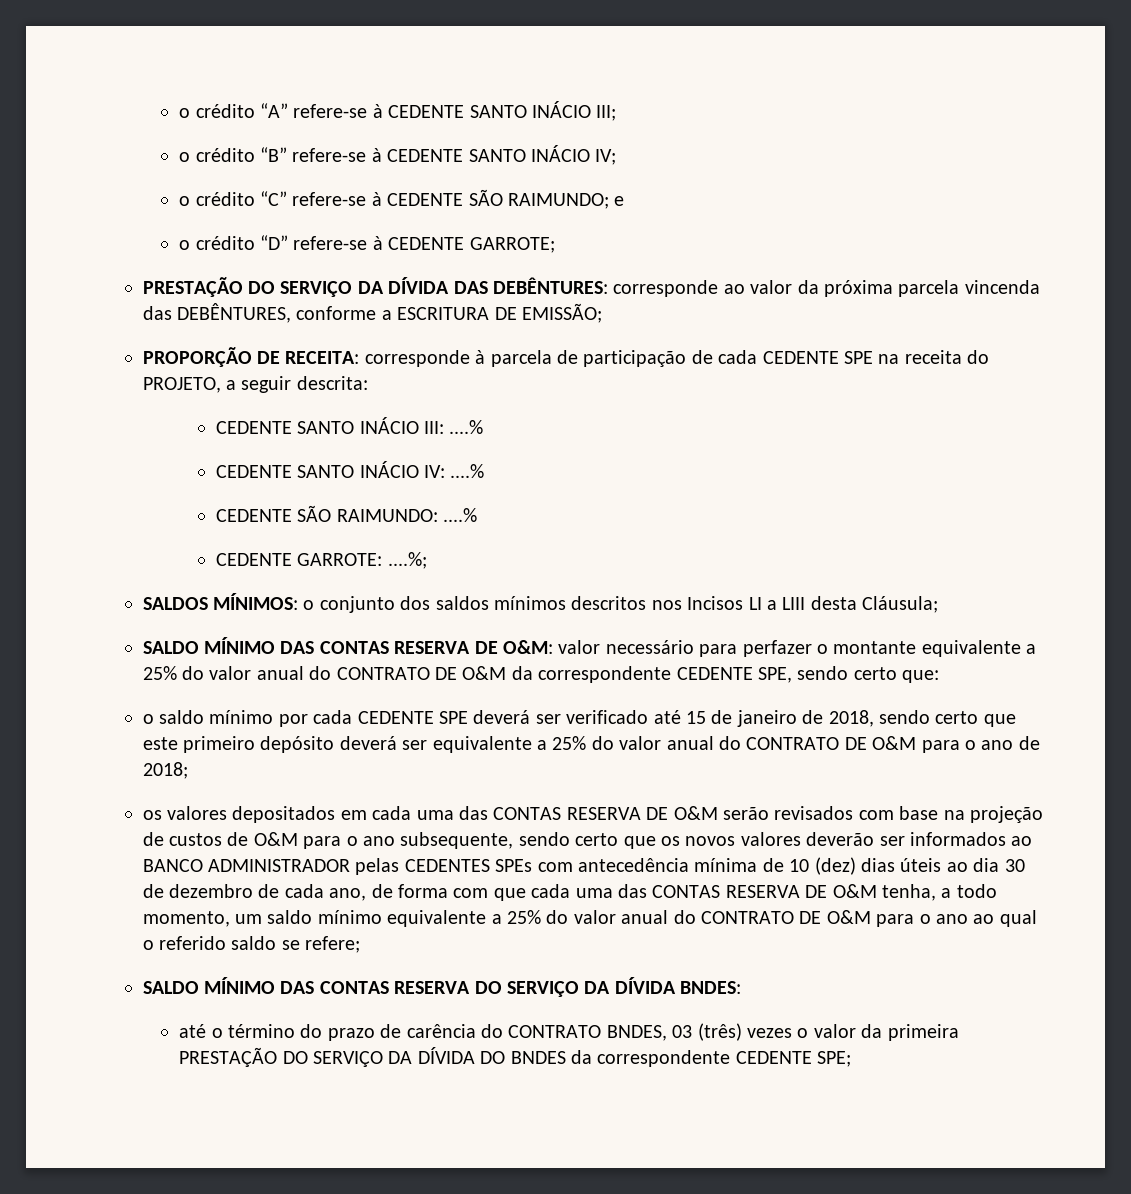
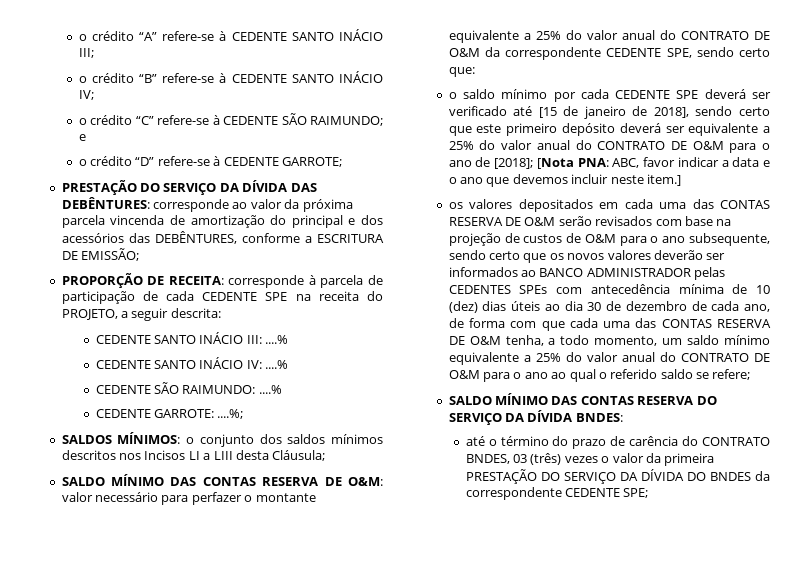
(1040, 287) none -> [169,215,383,228] [61,233,124,243] de amortização do principal e dos acessórios
[686,711,707,724] 15 -> [538,107,557,118] [15
[828,710,874,727] 2018, -> [653,107,689,118] 2018],
[142,762,188,779] 2018; -> [494,157,770,169] [448,174,681,187] [2018]; [Nota PNA: ABC, favor indicar a data e o ano que devemos incluir neste item.]

